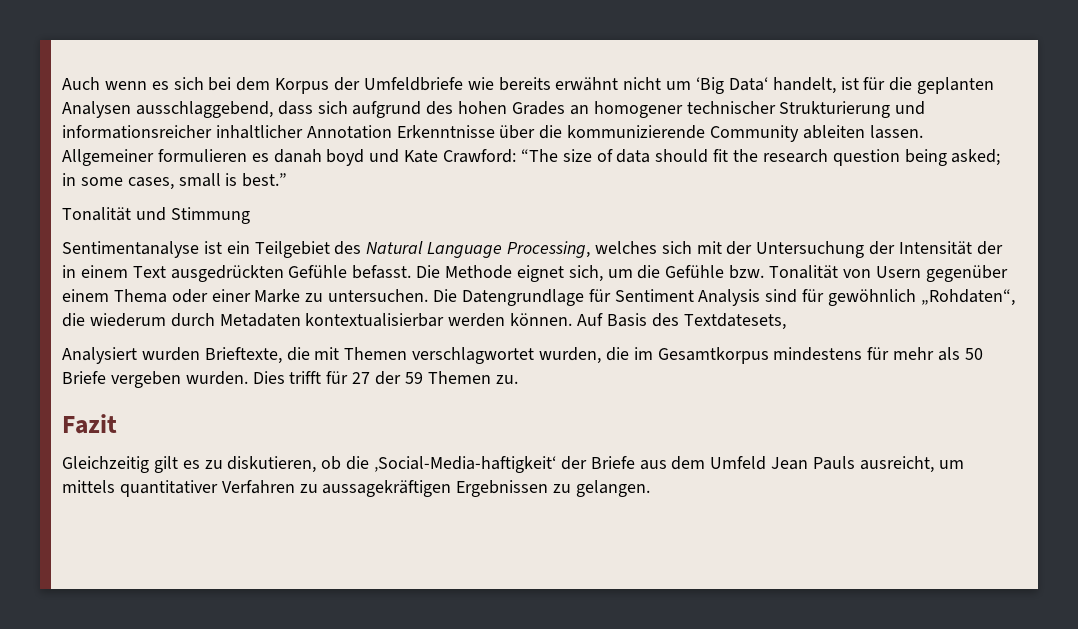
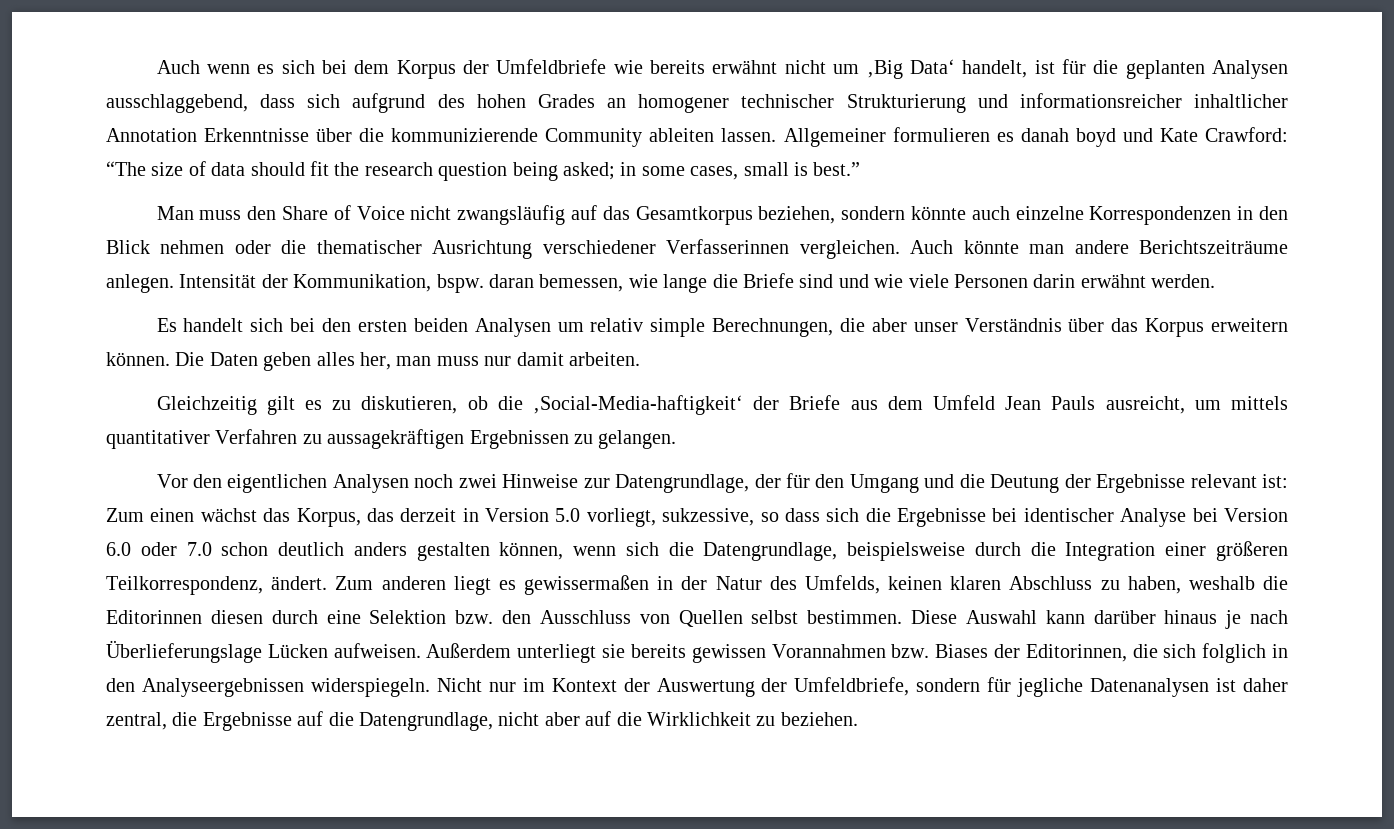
[696,77,725,94] ‘Big -> [866,60,903,79] ‚Big
[62,207,250,224] [62,241,1003,258] [62,265,1008,282] [62,289,1015,306] [62,313,786,330] [62,347,983,364] [62,371,518,388] [62,414,117,434] Tonalität und Stimmung // Sentimentanalyse ist ein Teilgebiet des Natural Language Processing, welches sich mit der Untersuchung der Intensität der in einem Text ausgedrückten Gefühle befasst. Die Methode eignet sich, um die Gefühle bzw. Tonalität von Usern gegenüber einem Thema oder einer Marke zu untersuchen. Die Datengrundlage für Sentiment Analysis sind für gewöhnlich „Rohdaten“, die wiederum durch Metadaten kontextualisierbar werden können. Auf Basis des Textdatesets, // Analysiert wurden Brieftexte, die mit Themen verschlagwortet wurden, die im Gesamtkorpus mindestens für mehr als 50 Briefe vergeben wurden. Dies trifft für 27 der 59 Themen zu. // Fazit -> [156,205,1288,225] [106,239,1288,259] [106,273,1216,293] [156,318,1288,337] [106,352,640,371] Man muss den Share of Voice nicht zwangsläufig auf das Gesamtkorpus beziehen, sondern könnte auch einzelne Korrespondenzen in den Blick nehmen oder die thematischer Ausrichtung verschiedener Verfasserinnen vergleichen. Auch könnte man andere Berichtszeiträume anlegen. Intensität der Kommunikation, bspw. daran bemessen, wie lange die Briefe sind und wie viele Personen darin erwähnt werden. // Es handelt sich bei den ersten beiden Analysen um relativ simple Berechnungen, die aber unser Verständnis über das Korpus erweitern können. Die Daten geben alles her, man muss nur damit arbeiten.
(651, 488) none -> [156,473,1288,493] [106,508,1288,527] [106,541,1288,561] [106,575,1288,595] [106,610,1288,629] [106,640,1288,663] [106,677,1288,697] [106,711,858,731] // Vor den eigentlichen Analysen noch zwei Hinweise zur Datengrundlage, der für den Umgang und die Deutung der Ergebnisse relevant ist: Zum einen wächst das Korpus, das derzeit in Version 5.0 vorliegt, sukzessive, so dass sich die Ergebnisse bei identischer Analyse bei Version 6.0 oder 7.0 schon deutlich anders gestalten können, wenn sich die Datengrundlage, beispielsweise durch die Integration einer größeren Teilkorrespondenz, ändert. Zum anderen liegt es gewissermaßen in der Natur des Umfelds, keinen klaren Abschluss zu haben, weshalb die Editorinnen diesen durch eine Selektion bzw. den Ausschluss von Quellen selbst bestimmen. Diese Auswahl kann darüber hinaus je nach Überlieferungslage Lücken aufweisen. Außerdem unterliegt sie bereits gewissen Vorannahmen bzw. Biases der Editorinnen, die sich folglich in den Analyseergebnissen widerspiegeln. Nicht nur im Kontext der Auswertung der Umfeldbriefe, sondern für jegliche Datenanalysen ist daher zentral, die Ergebnisse auf die Datengrundlage, nicht aber auf die Wirklichkeit zu beziehen.

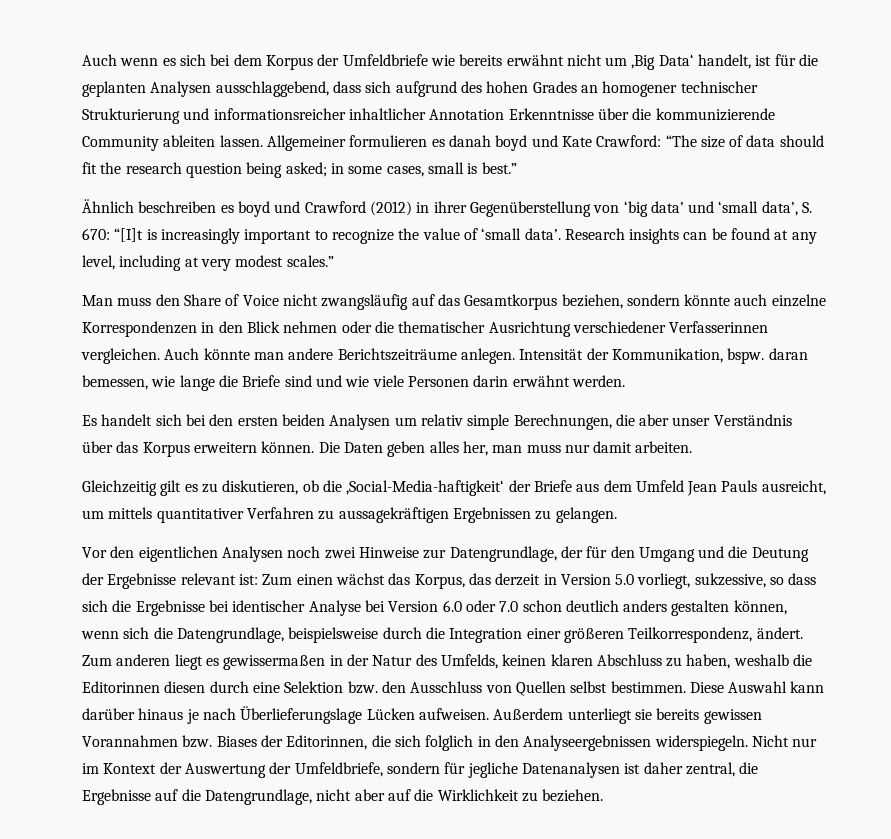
(861, 169) none -> [82,199,813,217] [82,228,817,244] [82,255,334,271] // Ähnlich beschreiben es boyd und Crawford (2012) in ihrer Gegenüberstellung von ‘big data’ und ‘small data’, S. 670: “[I]t is increasingly important to recognize the value of ‘small data’. Research insights can be found at any level, including at very modest scales.”

